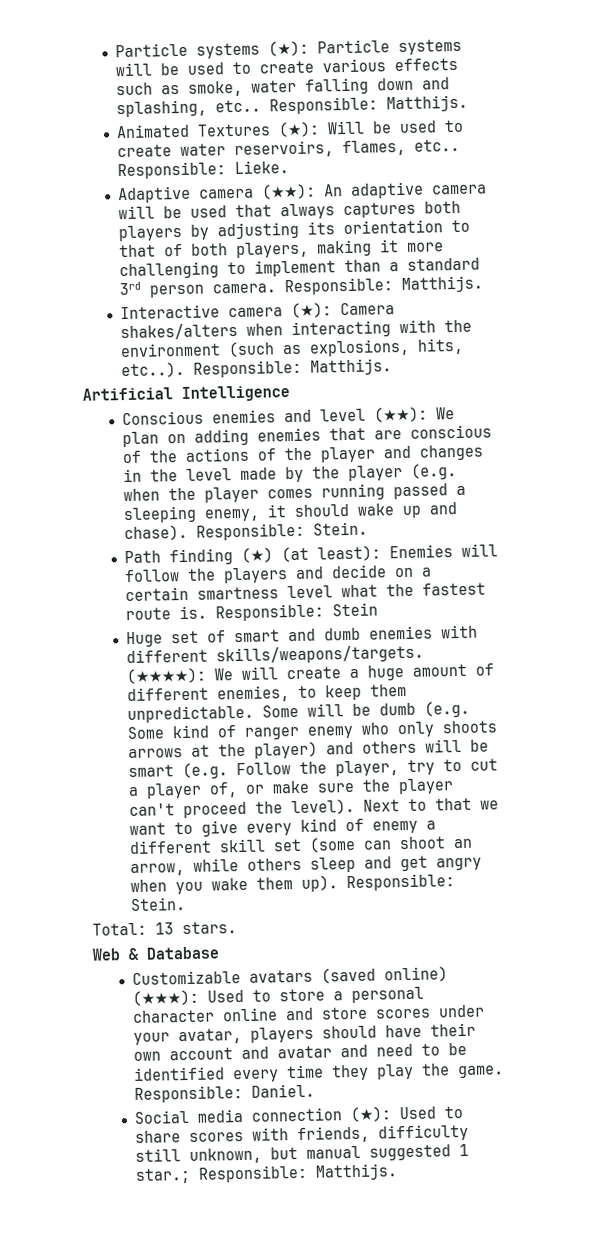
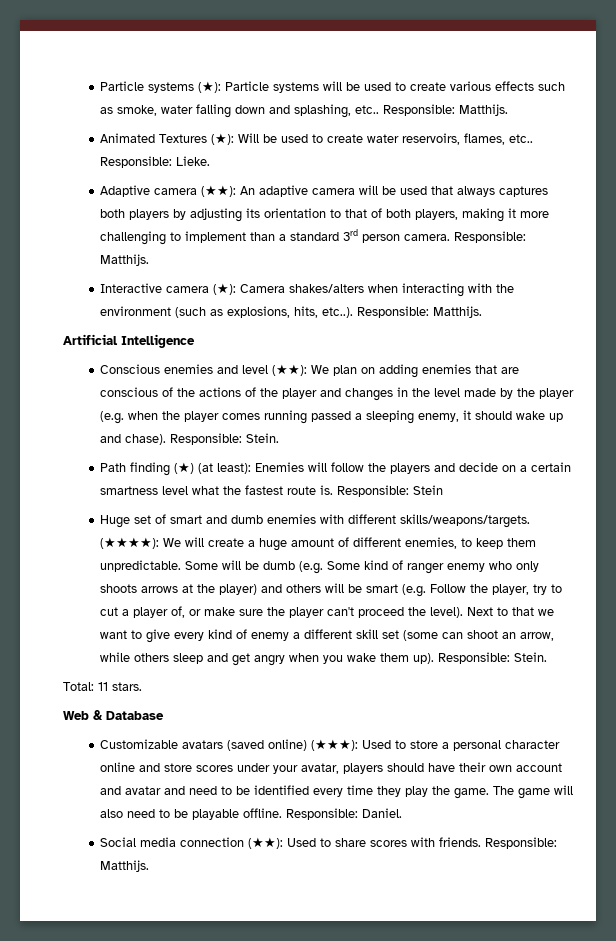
[155,922,174,935] 13 -> [98,682,108,691] 11
(504, 1072) none -> [493,785,574,799] [100,808,283,820] The game will also need to be playable offline.
[349,1106,391,1123] (★): -> [248,837,284,849] (★★):
[296,1123,469,1144] [134,1143,469,1165] [134,1167,191,1184] friends, difficulty still unknown, but manual suggested 1 star.; -> [439,837,482,847] friends.

